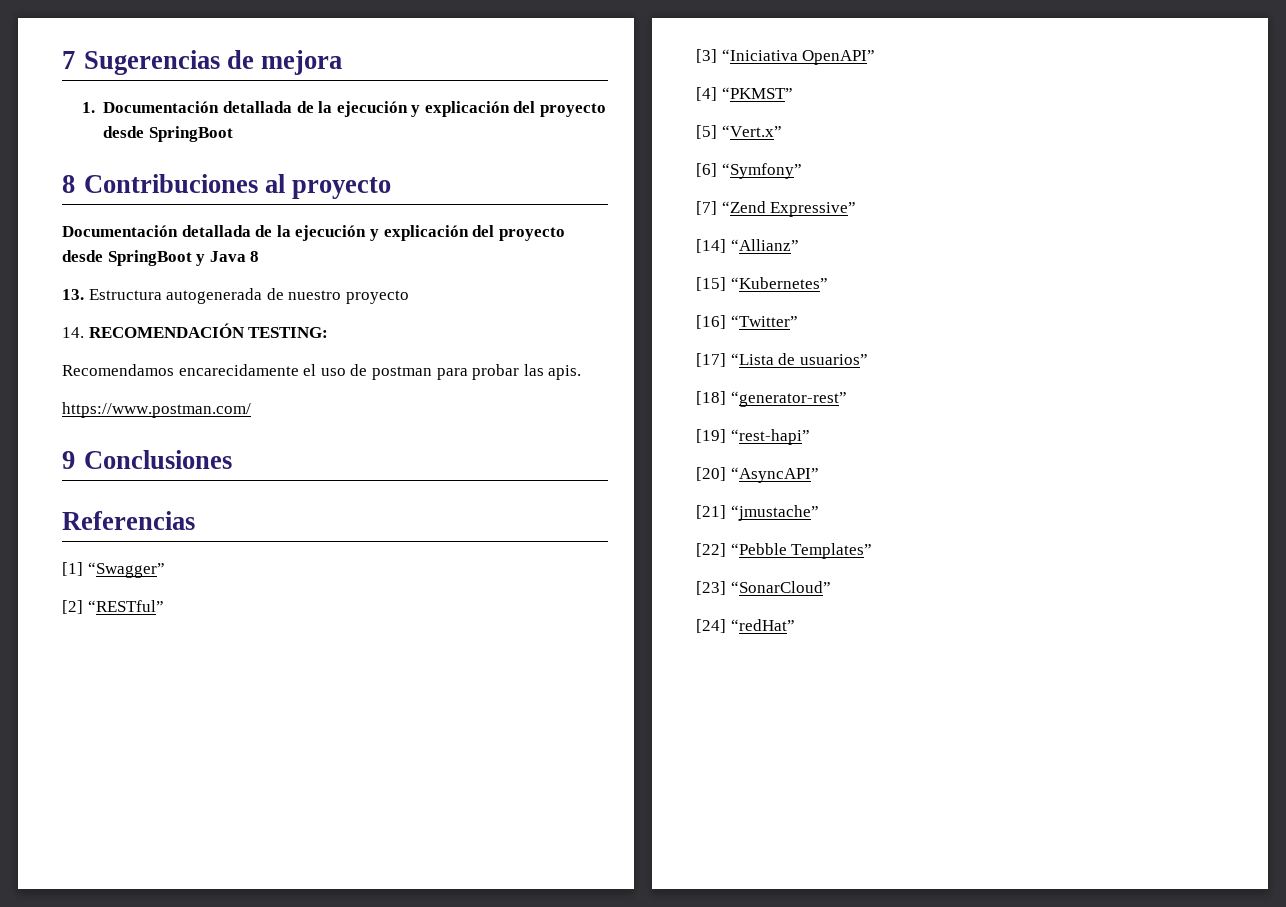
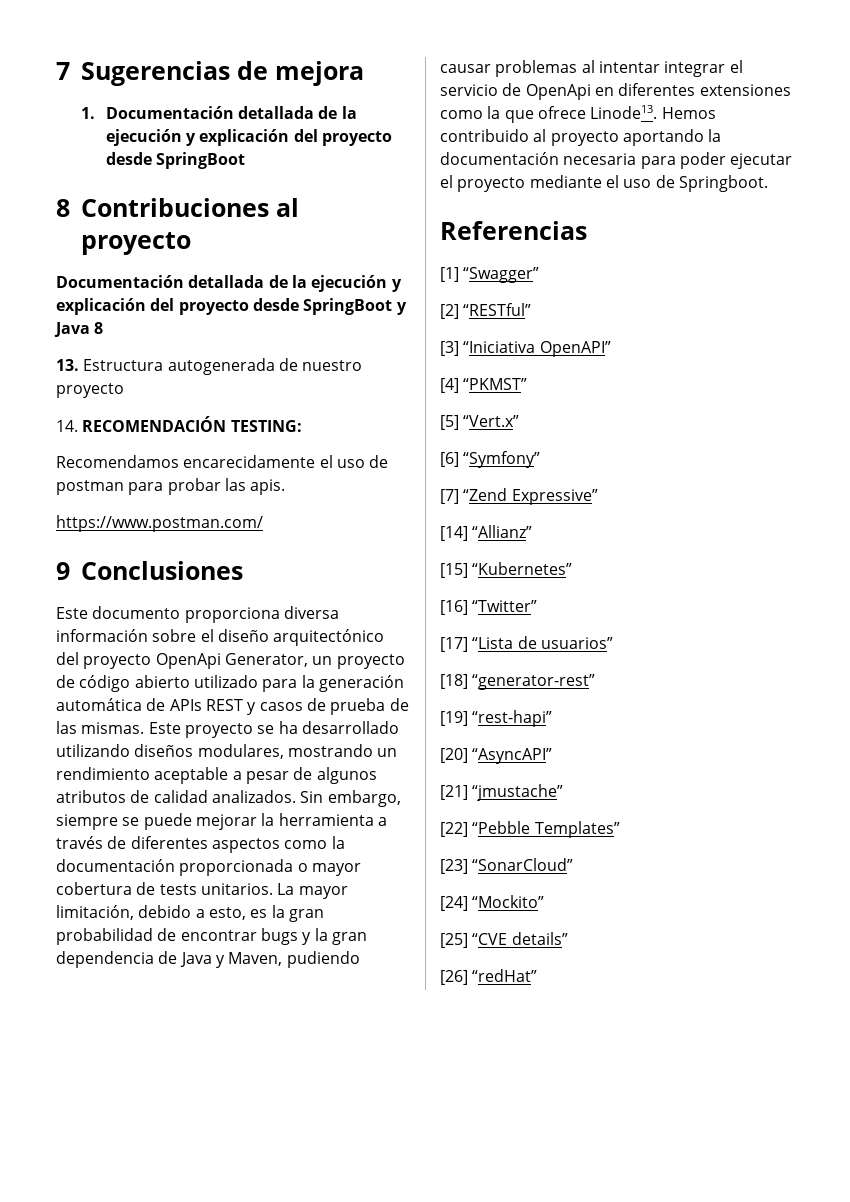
(232, 459) none -> [56,606,339,623] [56,629,385,646] [56,652,405,669] [56,675,404,692] [56,698,409,715] [56,721,399,738] [56,744,398,759] [56,767,377,784] [56,790,401,807] [56,813,387,830] [56,836,345,853] [56,859,361,876] [56,882,348,899] [56,905,324,922] [56,928,367,945] [56,951,360,968] [440,60,743,77] [440,83,791,100] [440,105,716,123] [440,129,722,146] [440,152,793,169] [440,175,768,192] // Este documento proporciona diversa información sobre el diseño arquitectónico del proyecto OpenApi Generator, un proyecto de código abierto utilizado para la generación automática de APIs REST y casos de prueba de las mismas. Este proyecto se ha desarrollado utilizando diseños modulares, mostrando un rendimiento aceptable a pesar de algunos atributos de calidad analizados. Sin embargo, siempre se puede mejorar la herramienta a través de diferentes aspectos como la documentación proporcionada o mayor cobertura de tests unitarios. La mayor limitación, debido a esto, es la gran probabilidad de encontrar bugs y la gran dependencia de Java y Maven, pudiendo causar problemas al intentar integrar el servicio de OpenApi en diferentes extensiones como la que ofrece Linode13. Hemos contribuido al proyecto aportando la documentación necesaria para poder ejecutar el proyecto mediante el uso de Springboot.
(726, 626) none -> [472,895,545,908] [440,932,568,948] [440,970,468,985] “Mockito” // [25] “CVE details” // [26]

